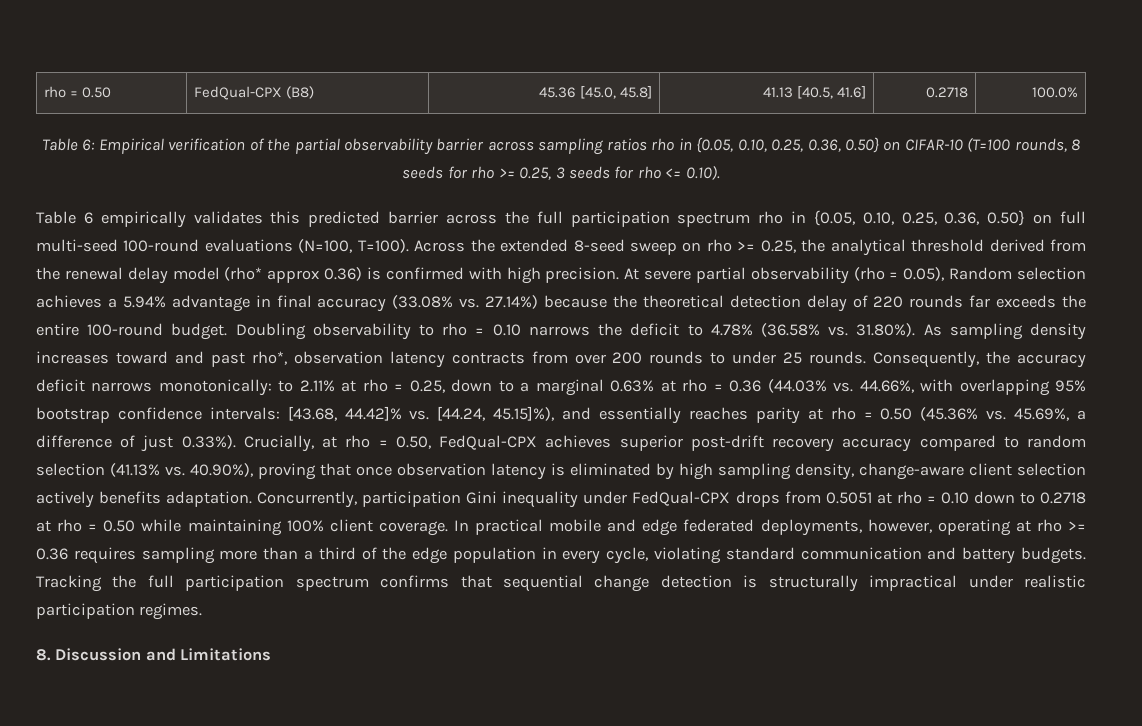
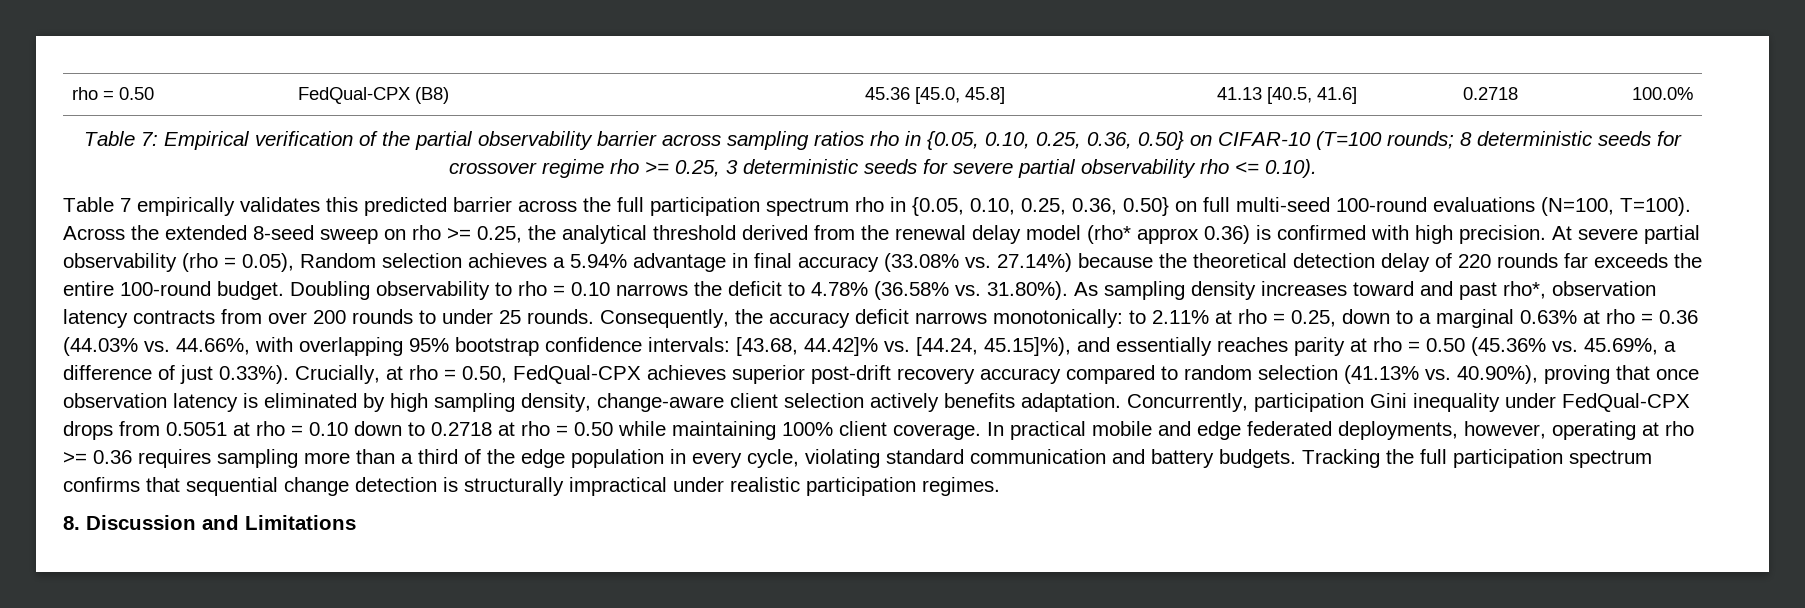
[82,139,96,151] 6: -> [141,132,158,146] 7:
[1014,138,1081,152] [402,166,468,179] rounds, 8 seeds for -> [1387,131,1682,149] [448,159,604,178] rounds; 8 deterministic seeds for crossover regime
[568,166,635,179] seeds for -> [742,159,1196,178] deterministic seeds for severe partial observability
[83,212,93,224] 6 -> [120,198,131,212] 7

